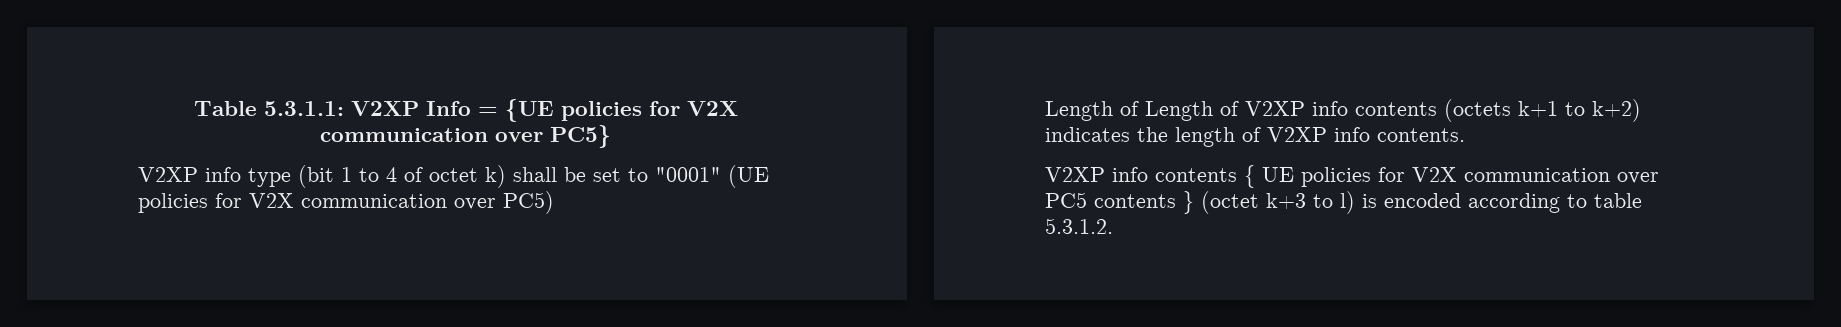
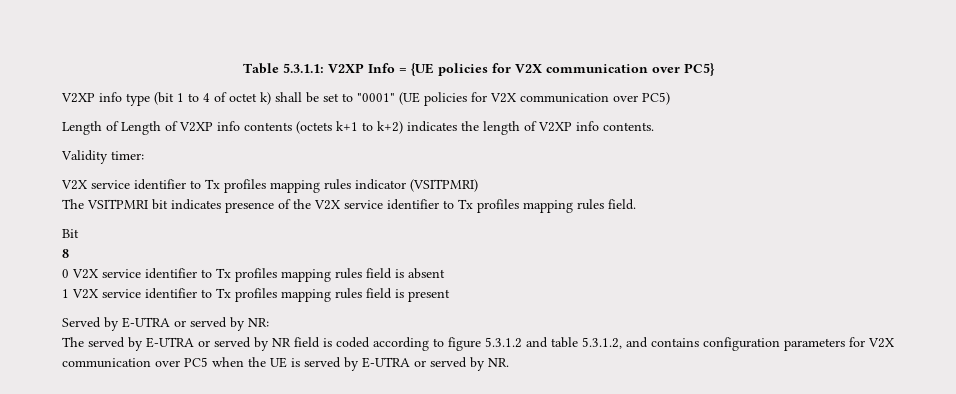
[1045,165,1371,188] V2XP info contents { UE policies -> [61,150,144,164] [61,179,478,193] [62,199,636,213] [62,229,79,238] [62,249,69,258] [62,268,445,282] [62,288,450,302] [62,317,269,331] [62,337,845,351] Validity timer: // V2X service identifier to Tx profiles mapping rules indicator (VSITPMRI) // The VSITPMRI bit indicates presence of the V2X service identifier to Tx profiles mapping rules field. // Bit // 8 // 0 V2X service identifier to Tx profiles mapping rules field is absent // 1 V2X service identifier to Tx profiles mapping rules field is present // Served by E-UTRA or served by NR: // The served by E-UTRA or served by NR field is coded according to figure 5.3.1.2 and table 5.3.1.2, and contains configuration parameters
[1094,191,1642,214] [1045,218,1113,234] contents } (octet k+3 to l) is encoded according to table 5.3.1.2. -> [212,357,509,371] when the UE is served by E-UTRA or served by NR.

